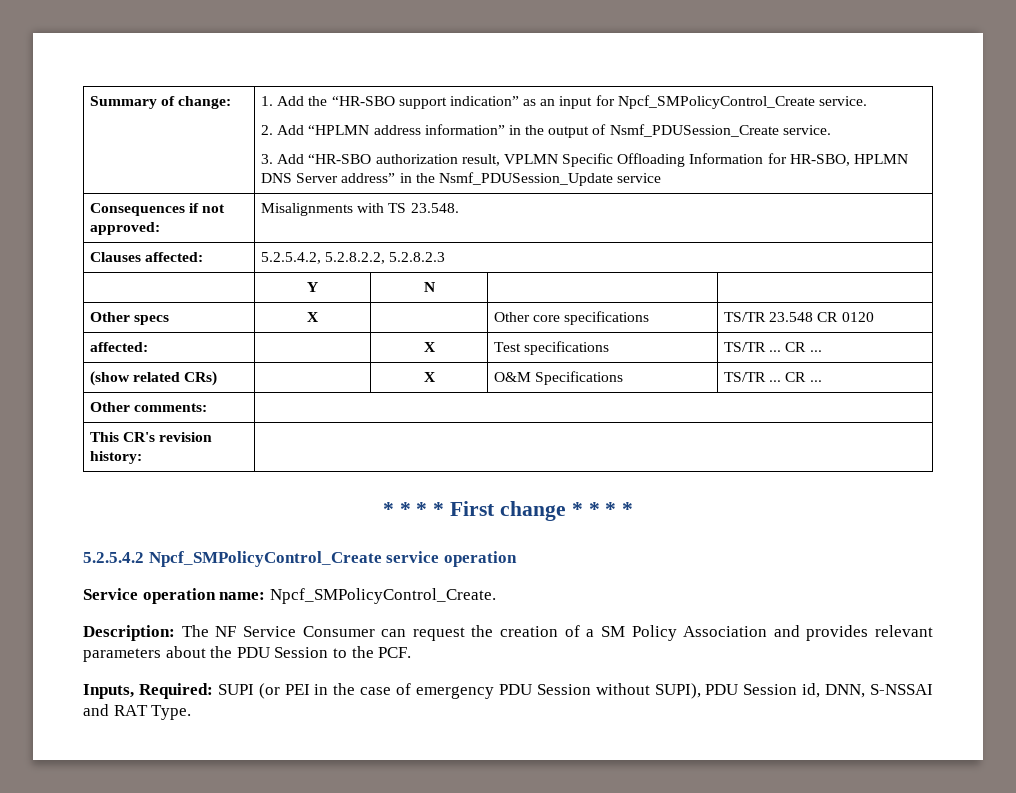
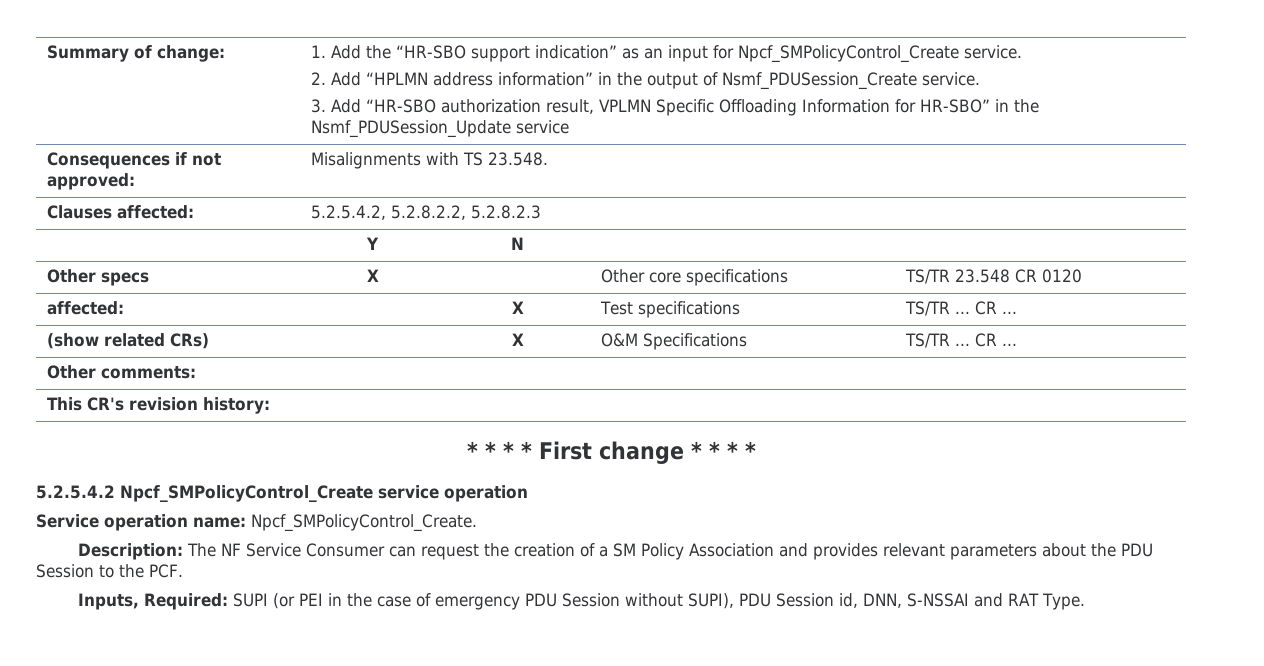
[789,154,908,166] [260,173,396,183] HR-SBO, HPLMN DNS Server address” -> [919,99,990,113] HR-SBO”

